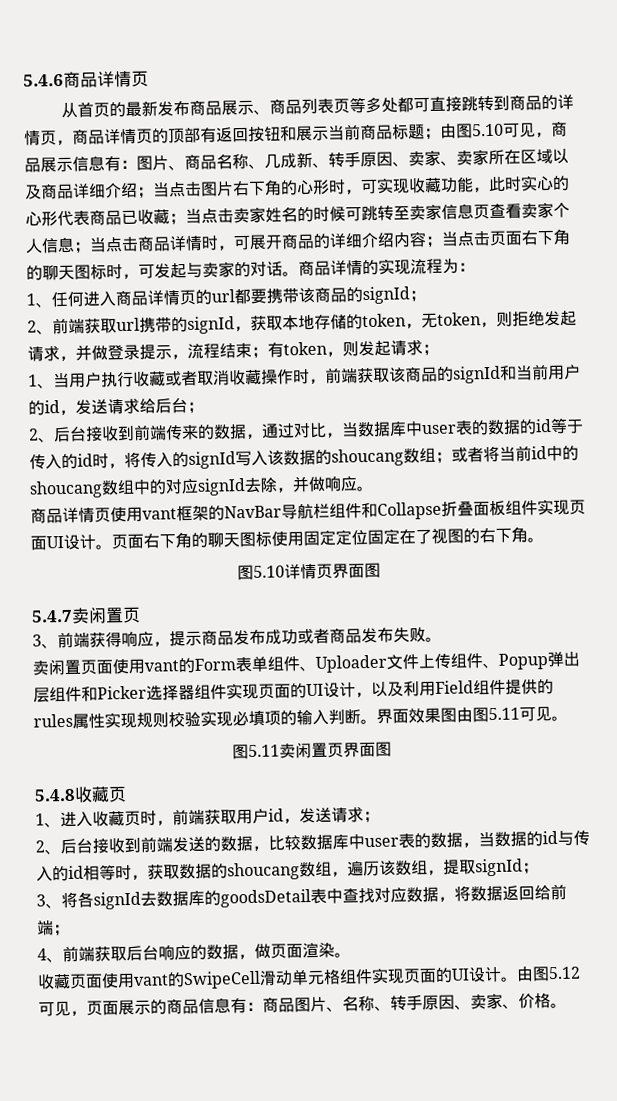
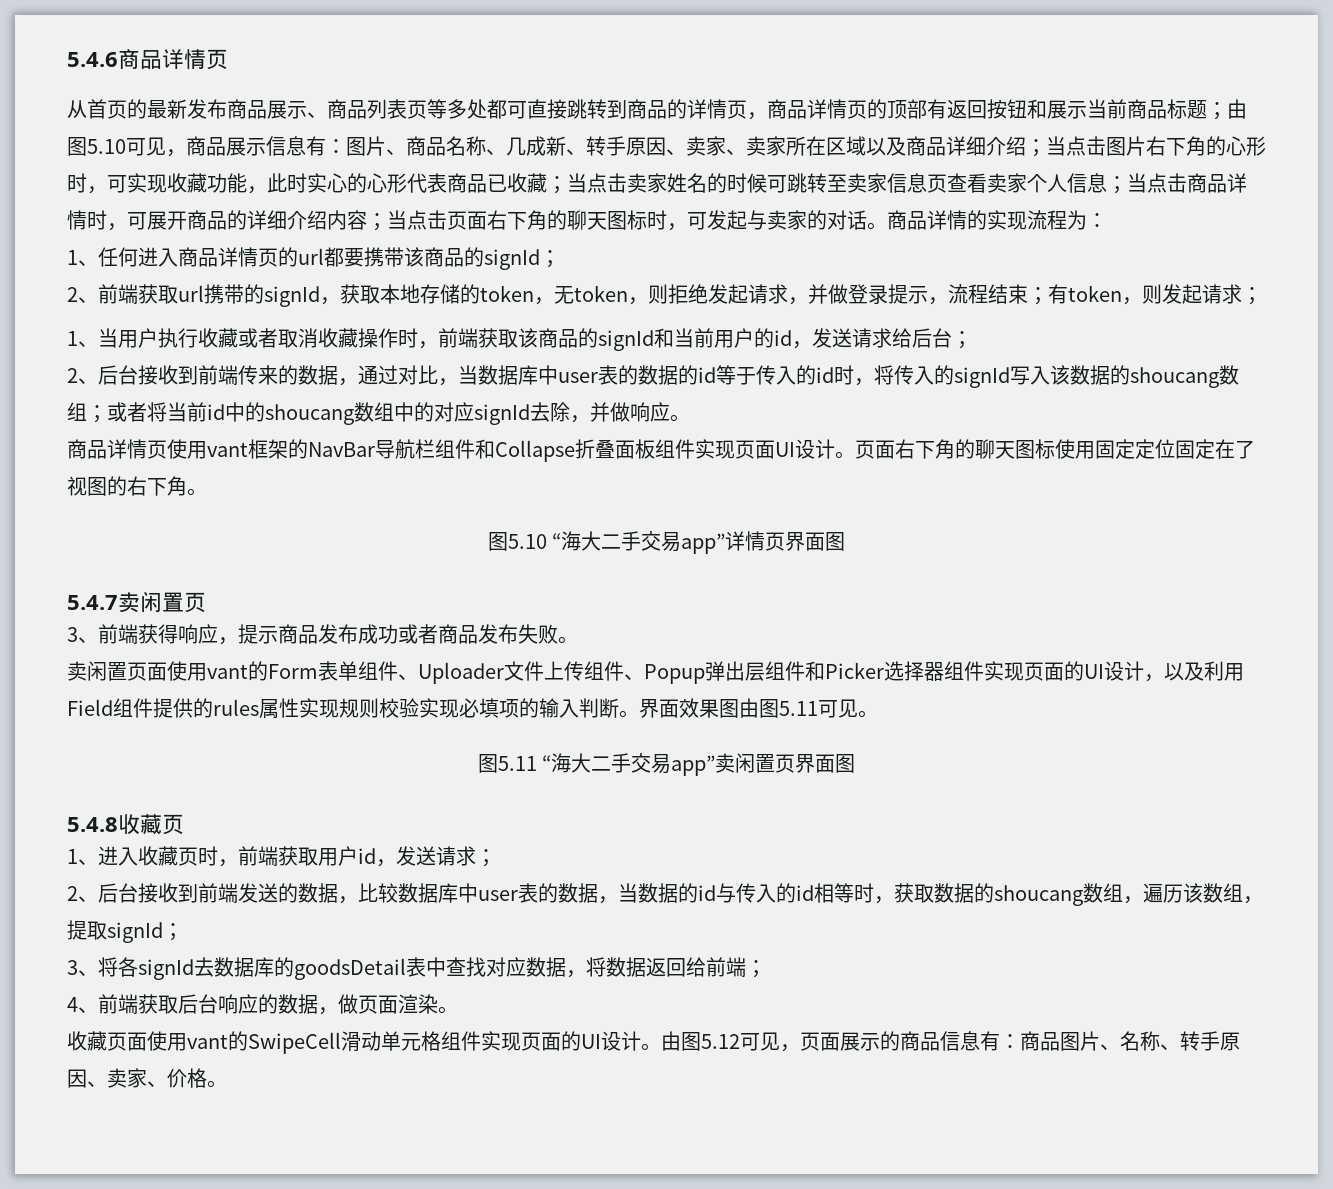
(285, 571) none -> [552,531,726,554] “海大二手交易app”
(280, 751) none -> [542,753,716,776] “海大二手交易app”

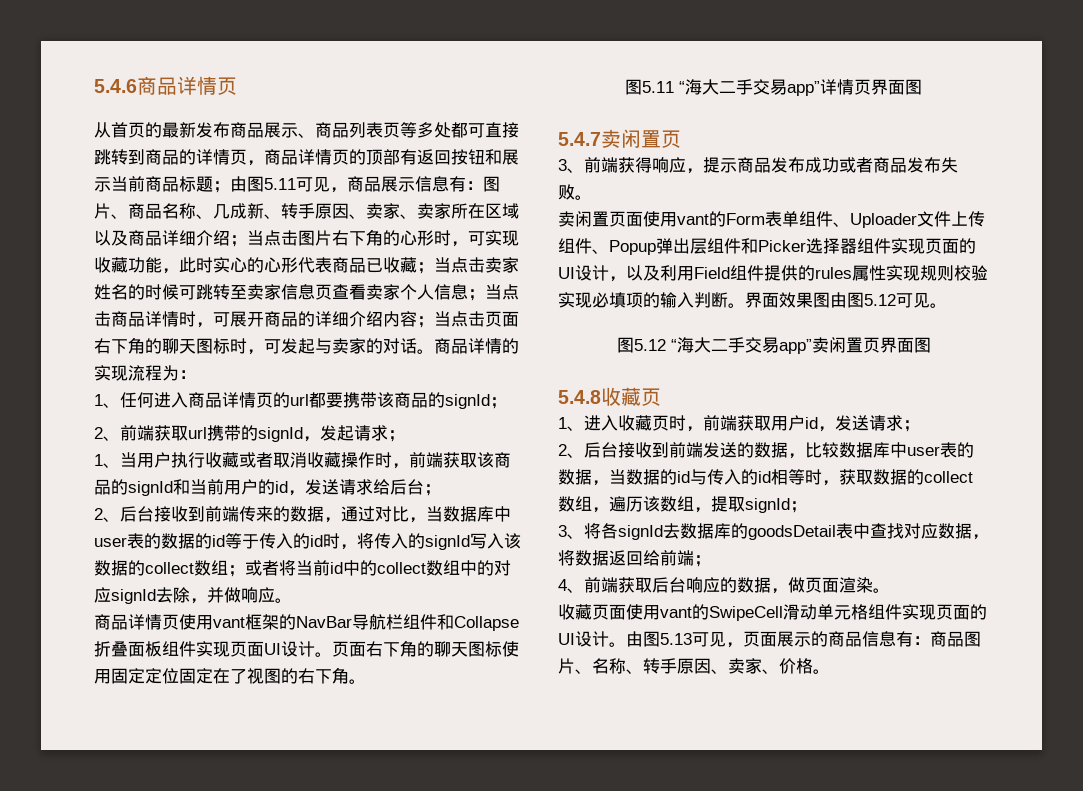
[87,139,126,154] 5.10 -> [264,178,296,190] 5.11
[340,284,1162,305] 获取本地存储的token，无token，则拒绝发起请求，并做登录提示，流程结束；有token，则 -> (320, 439) none
[1130,367,1219,388] shoucang -> [145,562,194,574] collect
[265,404,354,425] shoucang -> [377,562,426,574] collect
[507,534,547,549] 5.10 -> [642,81,674,93] 5.11
[779,701,818,716] 5.11 -> [864,294,896,306] 5.12
[497,756,537,771] 5.11 -> [633,339,666,351] 5.12
[994,885,1083,906] shoucang -> [924,471,973,483] collect
[701,1034,740,1049] 5.12 -> [660,633,692,645] 5.13

